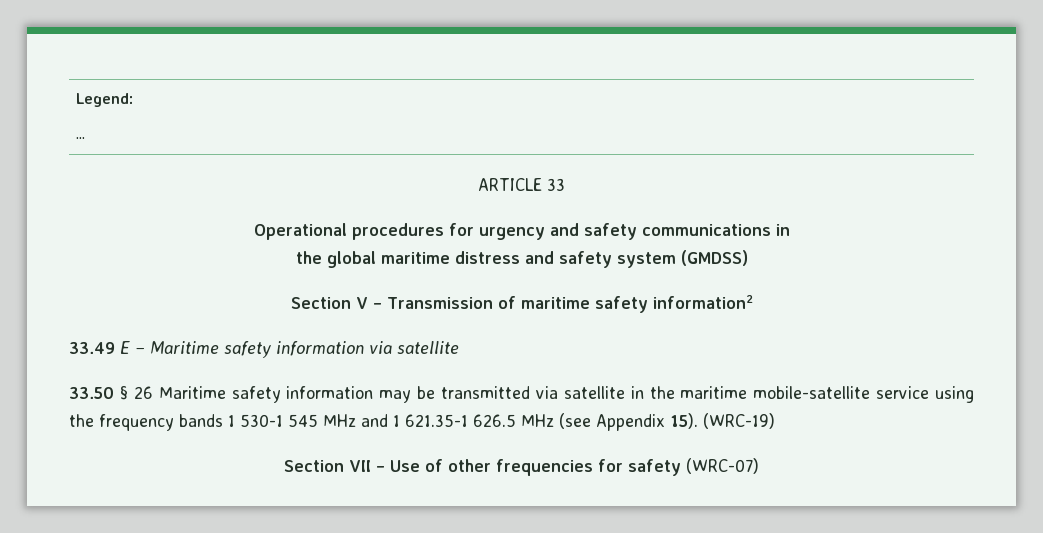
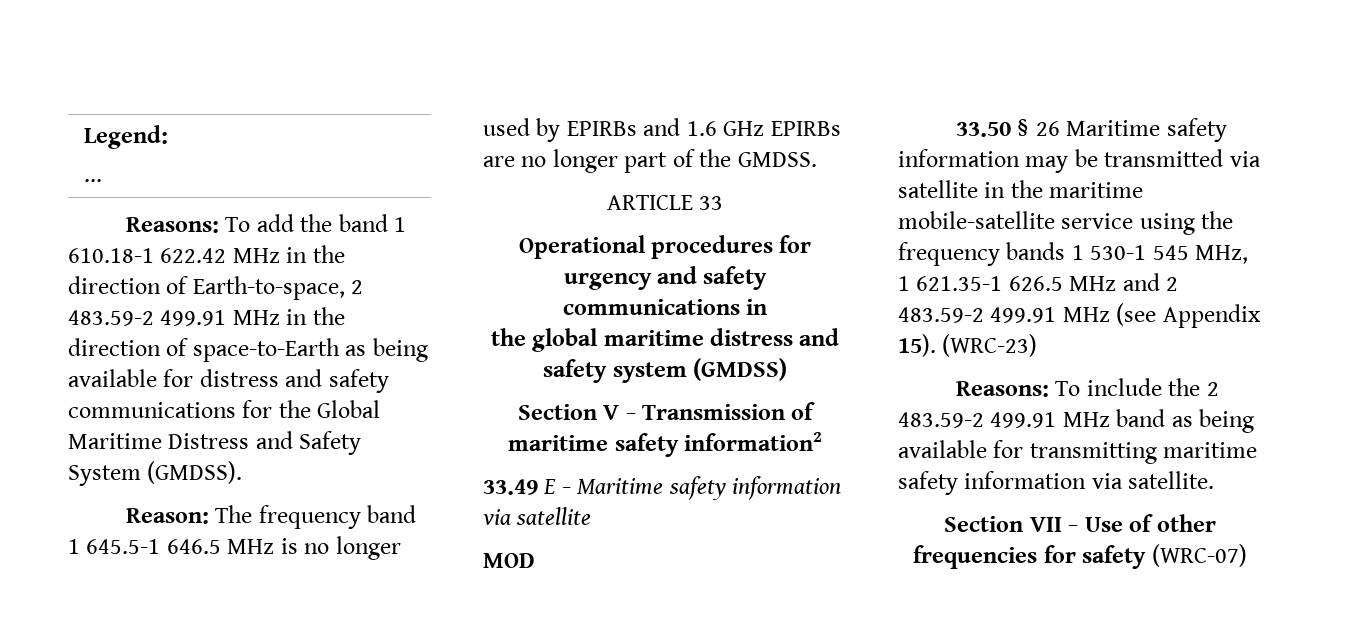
(86, 138) none -> [125,214,407,233] [68,245,345,263] [68,276,364,300] [68,307,345,326] [68,338,428,362] [68,369,389,393] [68,400,381,418] [68,431,362,455] [68,461,243,486] [125,505,417,529] [68,536,401,560] [483,118,841,142] [483,149,817,173] // Reasons: To add the band 1 610.18-1 622.42 MHz in the direction of Earth-to-space, 2 483.59-2 499.91 MHz in the direction of space-to-Earth as being available for distress and safety communications for the Global Maritime Distress and Safety System (GMDSS). // Reason: The frequency band 1 645.5-1 646.5 MHz is no longer used by EPIRBs and 1.6 GHz EPIRBs are no longer part of the GMDSS.
(459, 347) none -> [483,553,535,568] // MOD
[323,414,388,427] MHz and -> [1195,245,1249,264] MHz,
[559,413,775,431] (see Appendix 15). (WRC-19) -> [1122,273,1179,291] [898,303,1261,328] [898,334,1038,357] [955,378,1219,397] [898,409,1255,433] [898,440,1258,464] [898,471,1215,495] and 2 483.59-2 499.91 MHz (see Appendix 15). (WRC-23) // Reasons: To include the 2 483.59-2 499.91 MHz band as being available for transmitting maritime safety information via satellite.

